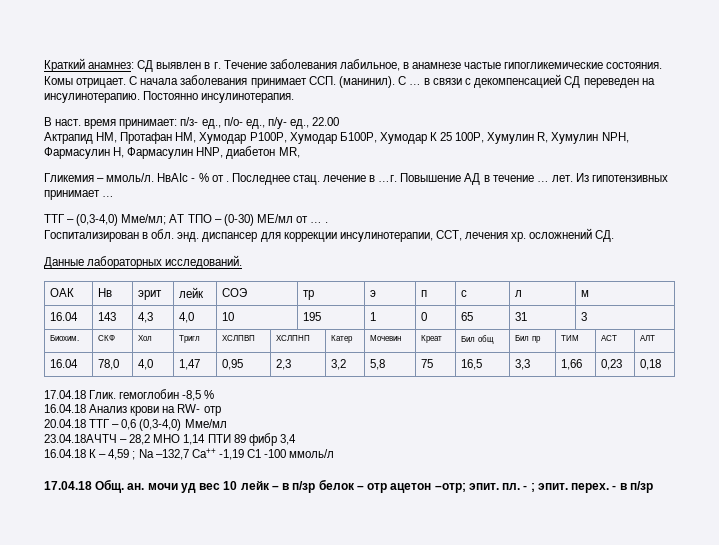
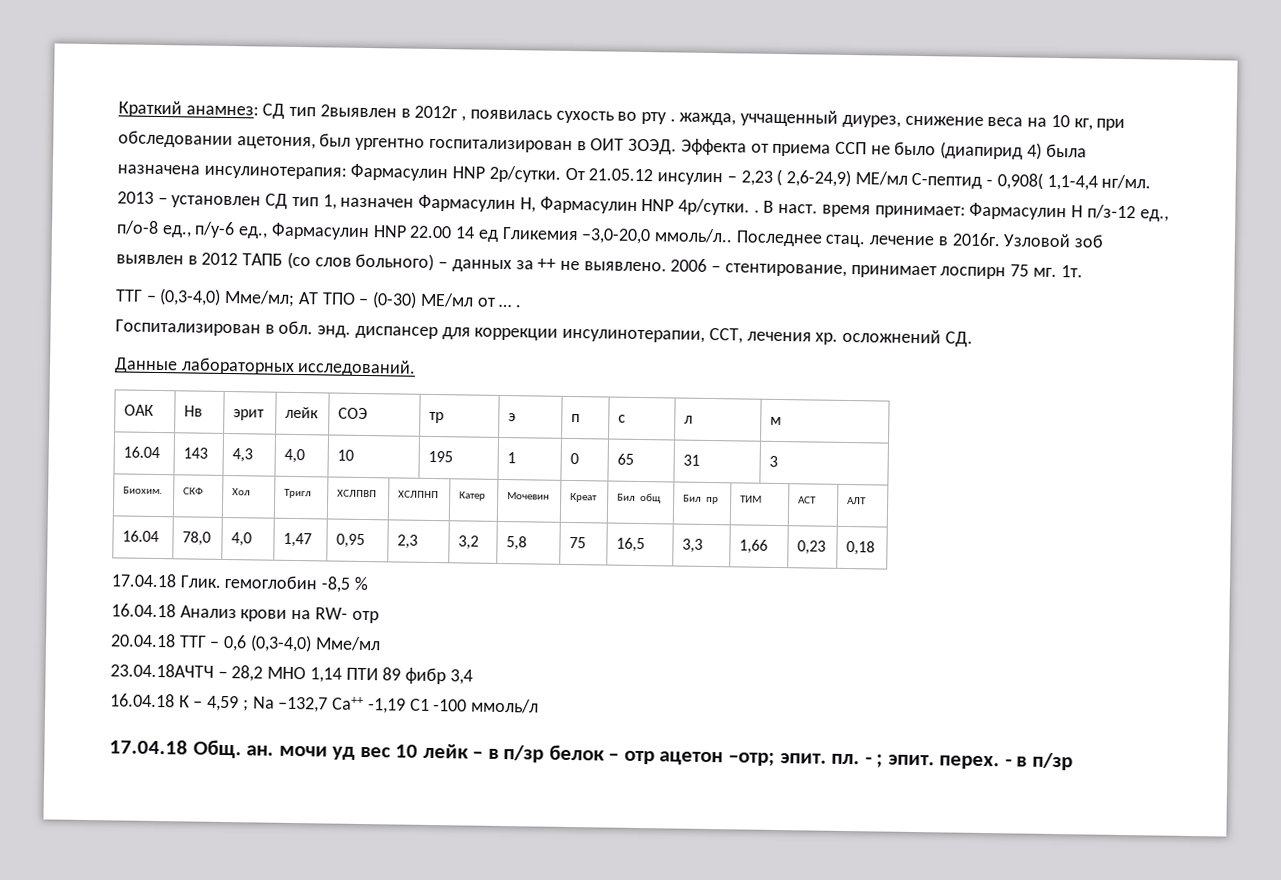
[156,59,663,71] [44,74,655,88] [44,91,295,103] [44,117,340,129] [44,132,629,144] [44,146,300,159] [44,173,669,185] [44,190,115,200] выявлен в г. Течение заболевания лабильное, в анамнезе частые гипогликемические состояния. Комы отрицает. С начала заболевания принимает ССП. (манинил). С … в связи с декомпенсацией СД переведен на инсулинотерапию. Постоянно инсулинотерапия. // В наст. время принимает: п/з- ед., п/о- ед., п/у- ед., 22.00 // Актрапид НМ, Протафан НМ, Хумодар Р100Р, Хумодар Б100Р, Хумодар К 25 100Р, Хумулин R, Хумулин NРН, Фармасулин Н, Фармасулин НNР, диабетон МR, // Гликемия – ммоль/л. НвАIс - % от . Последнее стац. лечение в …г. Повышение АД в течение … лет. Из гипотензивных принимает … -> [289,104,1126,131] [118,130,1087,160] [117,163,1152,191] [117,191,1169,222] [116,220,1105,248] [116,251,1083,280] тип 2выявлен в 2012г , появилась сухость во рту . жажда, уччащенный диурез, снижение веса на 10 кг, при обследовании ацетония, был ургентно госпитализирован в ОИТ ЗОЭД. Эффекта от приема ССП не было (диапирид 4) была назначена инсулинотерапия: Фармасулин НNP 2р/сутки. От 21.05.12 инсулин – 2,23 ( 2,6-24,9) МЕ/мл С-пептид - 0,908( 1,1-4,4 нг/мл. 2013 – установлен СД тип 1, назначен Фармасулин Н, Фармасулин НNP 4р/сутки. . В наст. время принимает: Фармасулин Н п/з-12 ед., п/о-8 ед., п/у-6 ед., Фармасулин НNP 22.00 14 ед Гликемия –3,0-20,0 ммоль/л.. Последнее стац. лечение в 2016г. Узловой зоб выявлен в 2012 ТАПБ (со слов больного) – данных за ++ не выявлено. 2006 – стентирование, принимает лоспирн 75 мг. 1т.

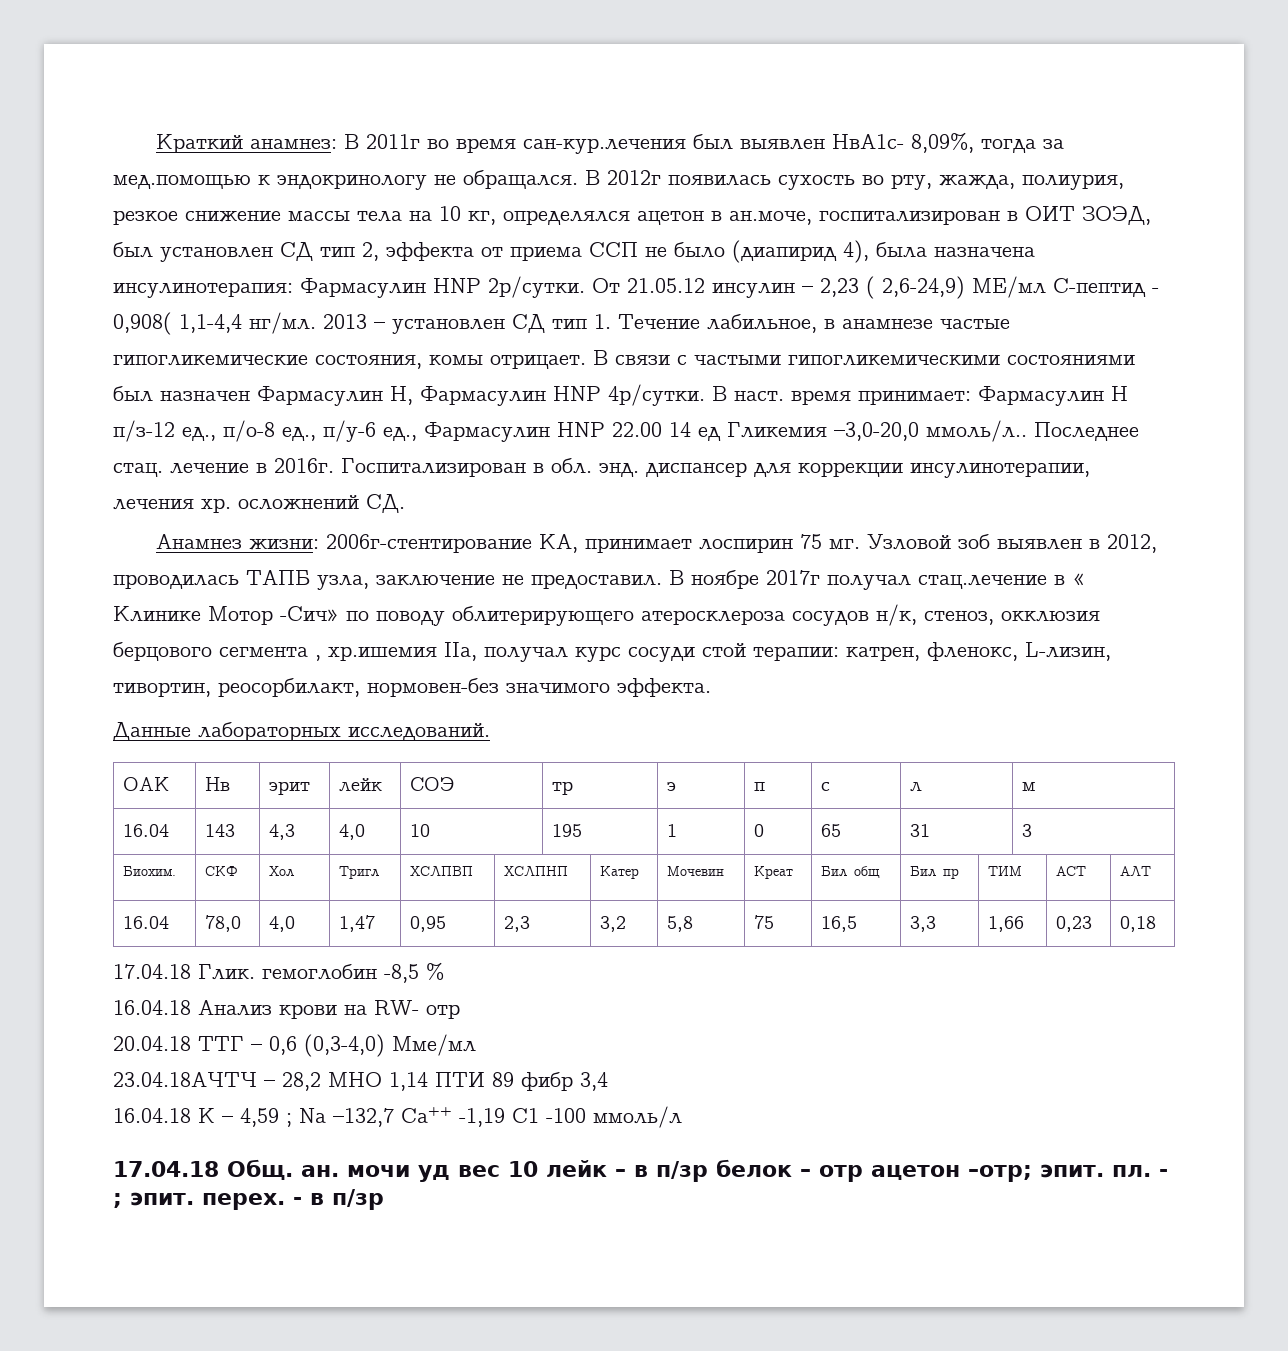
[262,103,1126,131] [118,130,747,156] СД тип 2выявлен в 2012г , появилась сухость во рту . жажда, уччащенный диурез, снижение веса на 10 кг, при обследовании ацетония, был ургентно госпитализирован в ОИТ ЗОЭД. Эффекта -> [343,132,1064,154] [113,170,1124,190] [113,206,1151,225] [113,242,474,262] В 2011г во время сан-кур.лечения был выявлен НвА1с- 8,09%, тогда за мед.помощью к эндокринологу не обращался. В 2012г появилась сухость во рту, жажда, полиурия, резкое снижение массы тела на 10 кг, определялся ацетон в ан.моче, госпитализирован в ОИТ ЗОЭД, был установлен СД тип 2, эффекта
[1026,142,1042,160] 4) -> [843,240,869,263] 4),
[322,194,337,210] 1, -> [594,314,1010,333] [113,350,1135,369] [113,386,153,402] 1. Течение лабильное, в анамнезе частые гипогликемические состояния, комы отрицает. В связи с частыми гипогликемическими состояниями был
[753,209,760,213] . -> (705, 395) none
[1003,233,1105,248] [116,251,1083,280] [115,288,521,309] Узловой зоб выявлен в 2012 ТАПБ (со слов больного) – данных за ++ не выявлено. 2006 – стентирование, принимает лоспирн 75 мг. 1т. // ТТГ – (0,3-4,0) Мме/мл; АТ ТПО – (0-30) МЕ/мл от … . // -> (334, 465) none
[708,327,743,344] ССТ, -> (1090, 470) none
(973, 339) none -> [155,534,1157,553] [113,570,1084,590] [113,604,1100,626] [113,642,1111,662] [113,678,711,697] // Анамнез жизни: 2006г-стентирование КА, принимает лоспирин 75 мг. Узловой зоб выявлен в 2012, проводилась ТАПБ узла, заключение не предоставил. В ноябре 2017г получал стац.лечение в « Клинике Мотор -Сич» по поводу облитерирующего атеросклероза сосудов н/к, стеноз, окклюзия берцового сегмента , хр.ишемия IIа, получал курс сосуди стой терапии: катрен, фленокс, L-лизин, тивортин, реосорбилакт, нормовен-без значимого эффекта.

